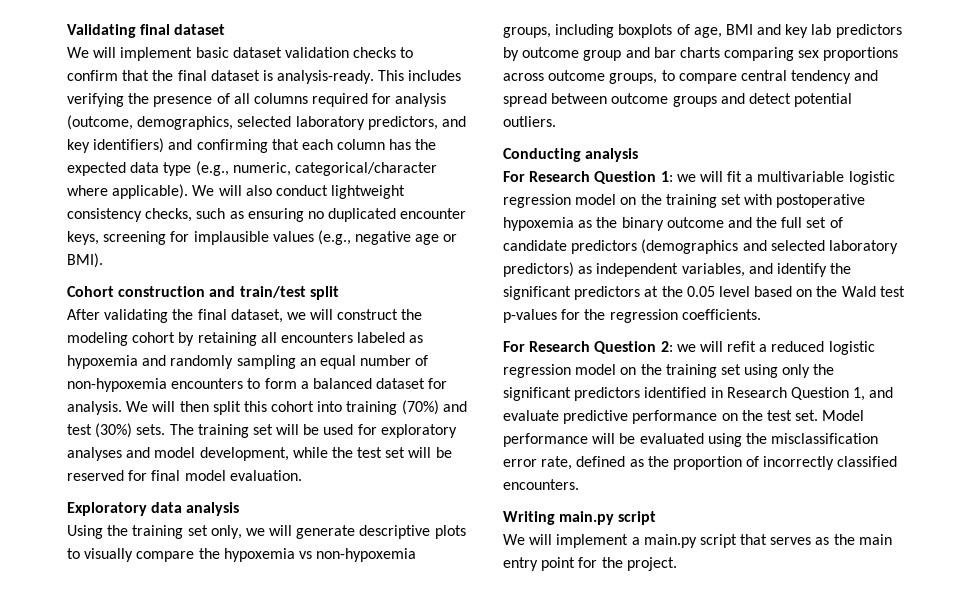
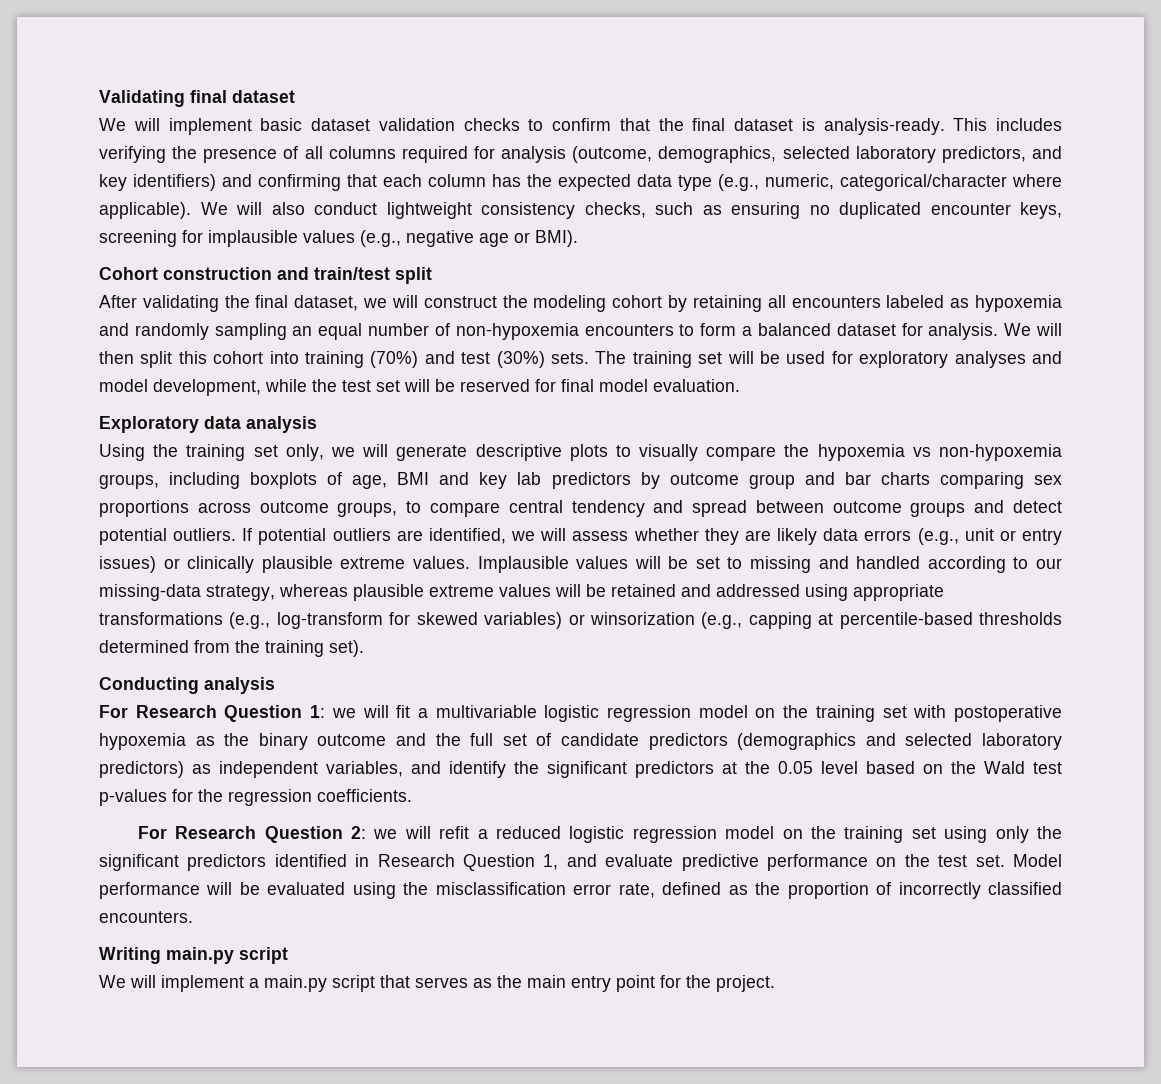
(556, 121) none -> [242,528,1062,545] [99,556,1063,573] [99,584,944,601] [99,612,1062,629] [99,640,364,657] If potential outliers are identified, we will assess whether they are likely data errors (e.g., unit or entry issues) or clinically plausible extreme values. Implausible values will be set to missing and handled according to our missing-data strategy, whereas plausible extreme values will be retained and addressed using appropriate transformations (e.g., log-transform for skewed variables) or winsorization (e.g., capping at percentile-based thresholds determined from the training set).

